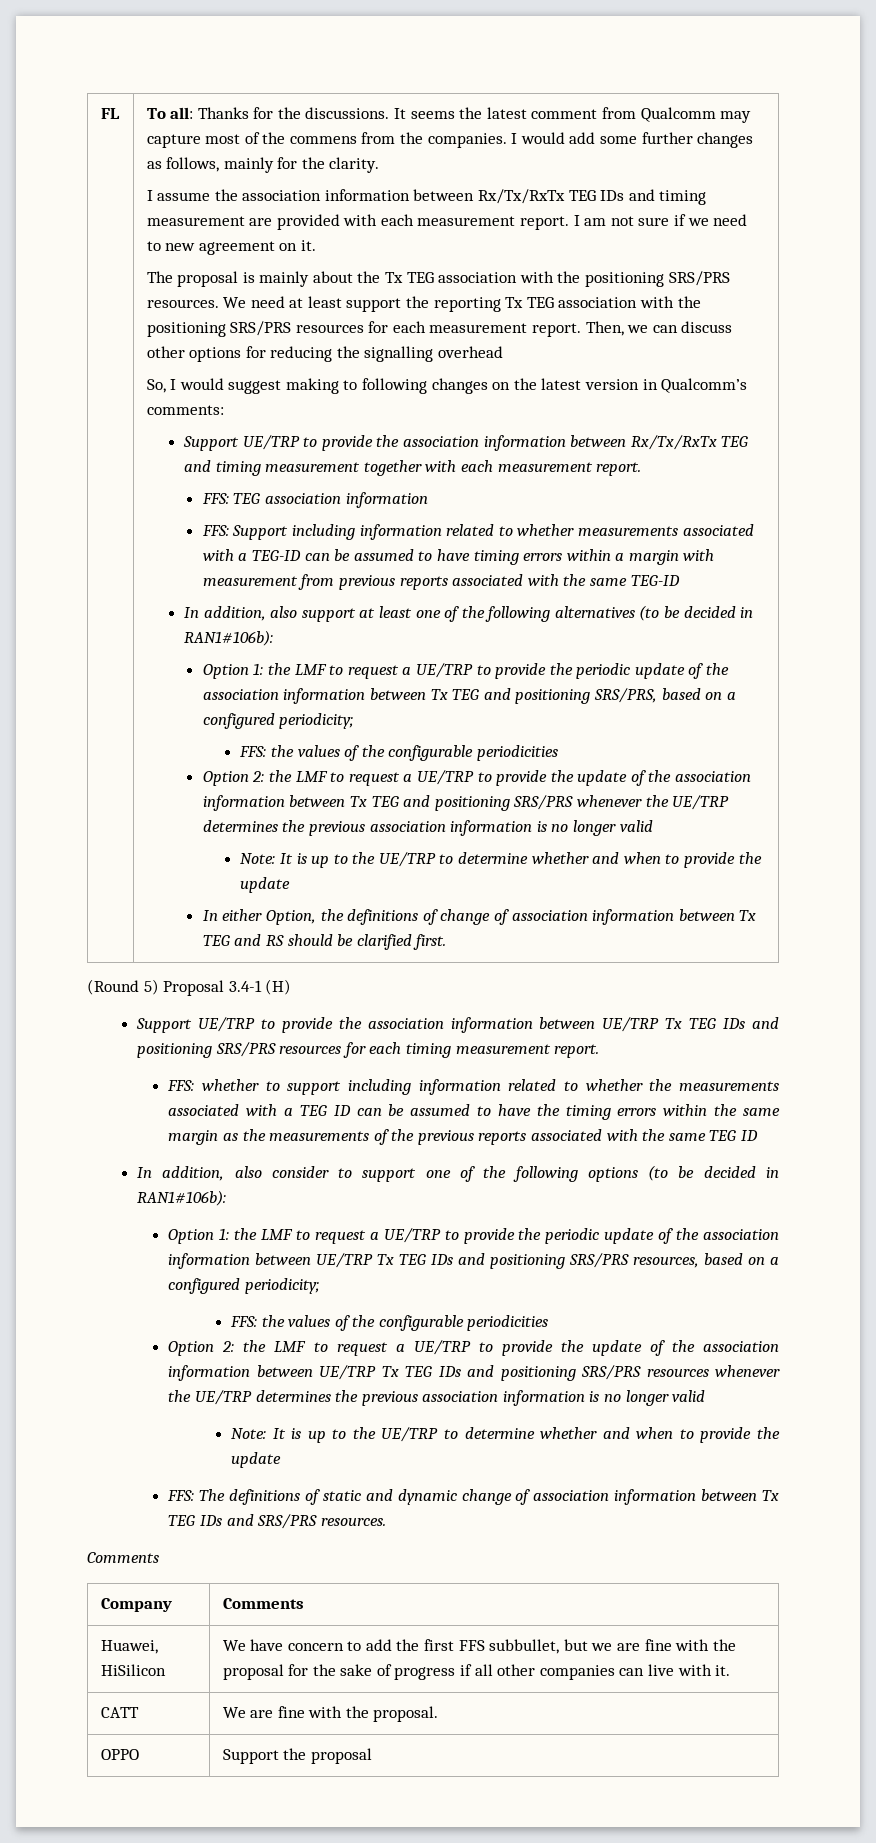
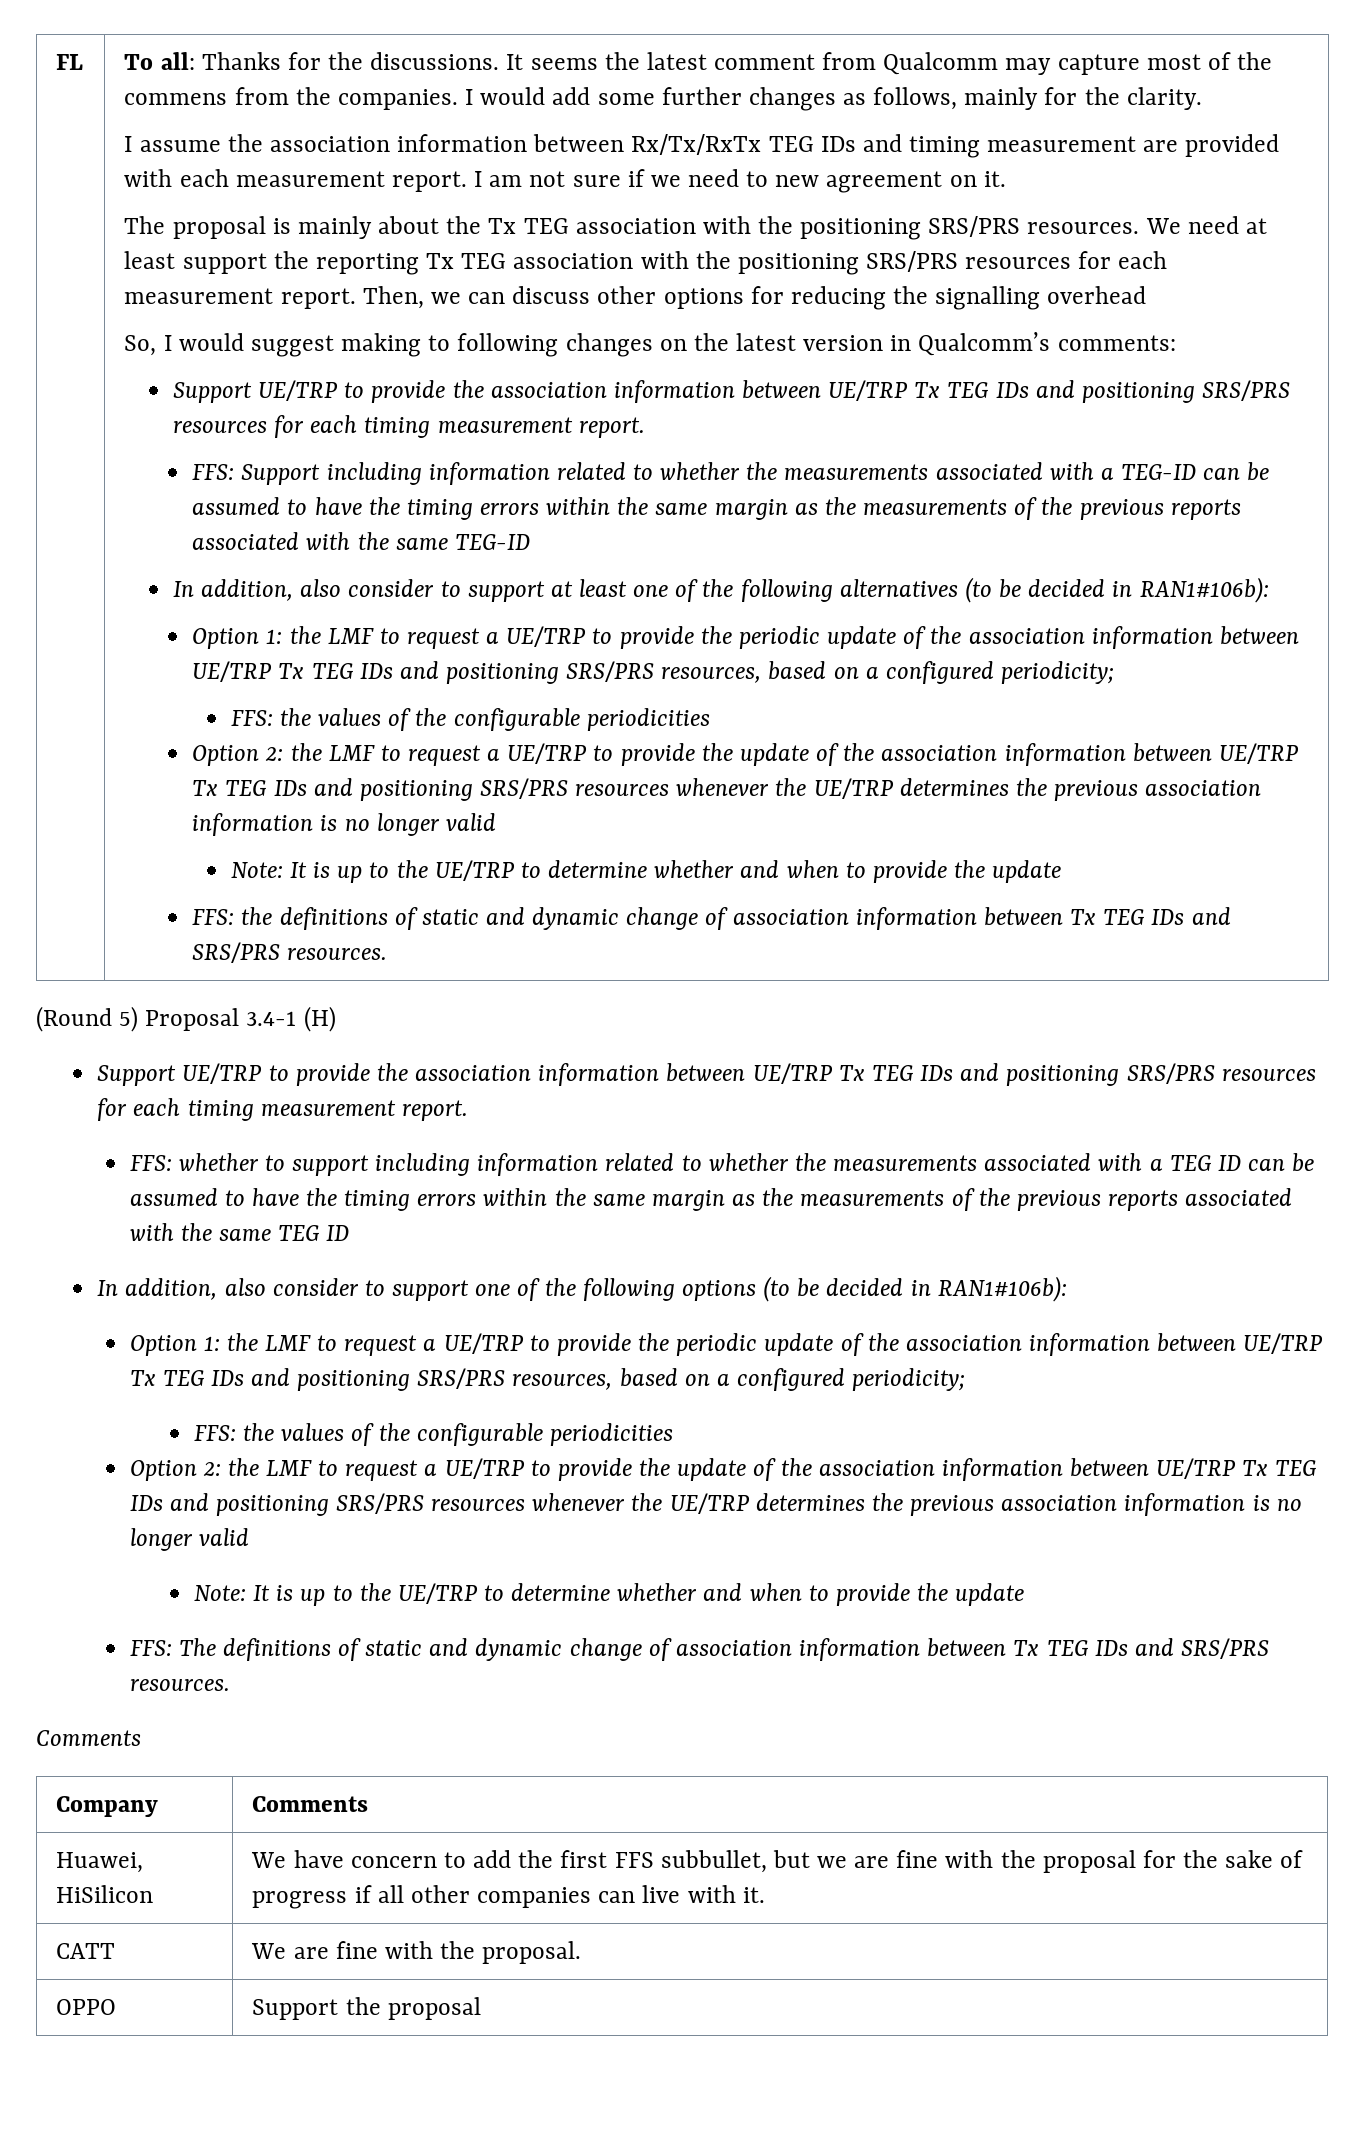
[630,435,749,450] [184,460,642,476] [201,492,428,508] Rx/Tx/RxTx TEG and timing measurement together with each measurement report. // FFS: TEG association information -> [828,380,1291,403] [172,415,645,438] UE/TRP Tx TEG IDs and positioning SRS/PRS resources for each timing measurement report.
(575, 530) none -> [746,462,778,480] the
[473,549,715,565] [202,574,335,590] timing errors within a margin with measurement from -> [368,497,1073,520] the timing errors within the same margin as the measurements of the
(298, 612) none -> [348,579,461,597] consider to
[430,688,657,704] Tx TEG and positioning SRS/PRS, -> [192,661,762,684] UE/TRP Tx TEG IDs and positioning SRS/PRS resources,
[349,795,574,811] Tx TEG and positioning SRS/PRS -> [1218,743,1299,764] [192,778,670,801] UE/TRP Tx TEG IDs and positioning SRS/PRS resources
[202,909,757,925] [202,934,447,950] In either Option, the definitions of change of association information between Tx TEG and RS should be clarified first. -> [192,907,1231,930] [192,942,388,963] FFS: the definitions of static and dynamic change of association information between Tx TEG IDs and SRS/PRS resources.

